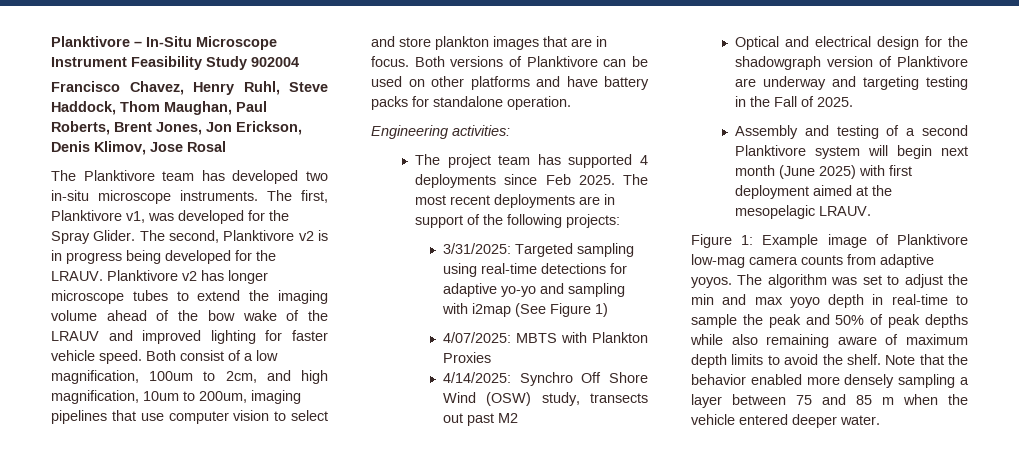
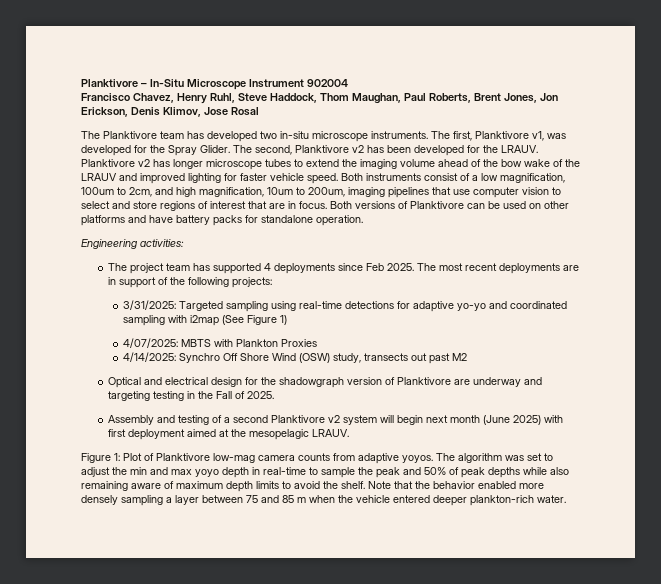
[131,56,247,70] Feasibility Study -> (304, 83) none
[318,230,328,241] [51,250,161,264] is in progress being -> [367,145,411,153] has been
(176, 355) none -> [366,173,421,181] instruments
[435,36,539,50] plankton images -> [160,201,246,211] regions of interest
(565, 288) none -> [510,301,568,309] coordinated
(807, 150) none -> [328,415,341,423] v2
[762,234,867,248] Example image -> [123,453,142,461] Plot
(837, 421) none -> [470,495,534,506] plankton-rich

